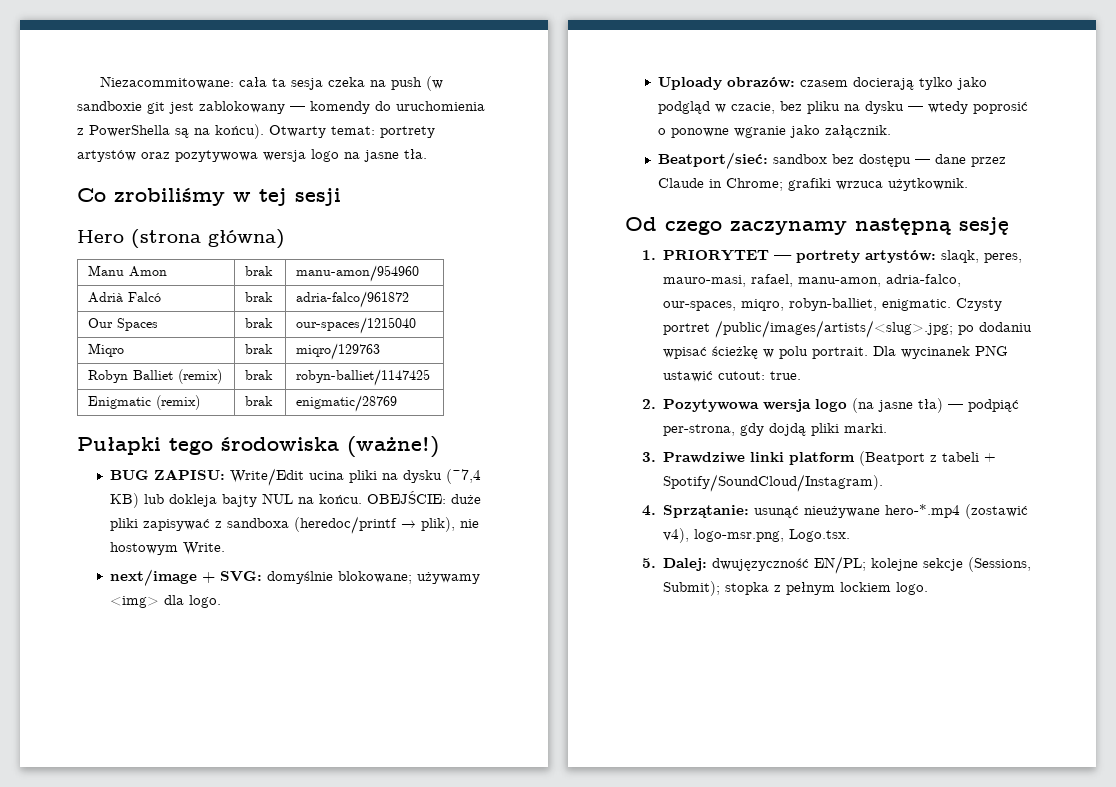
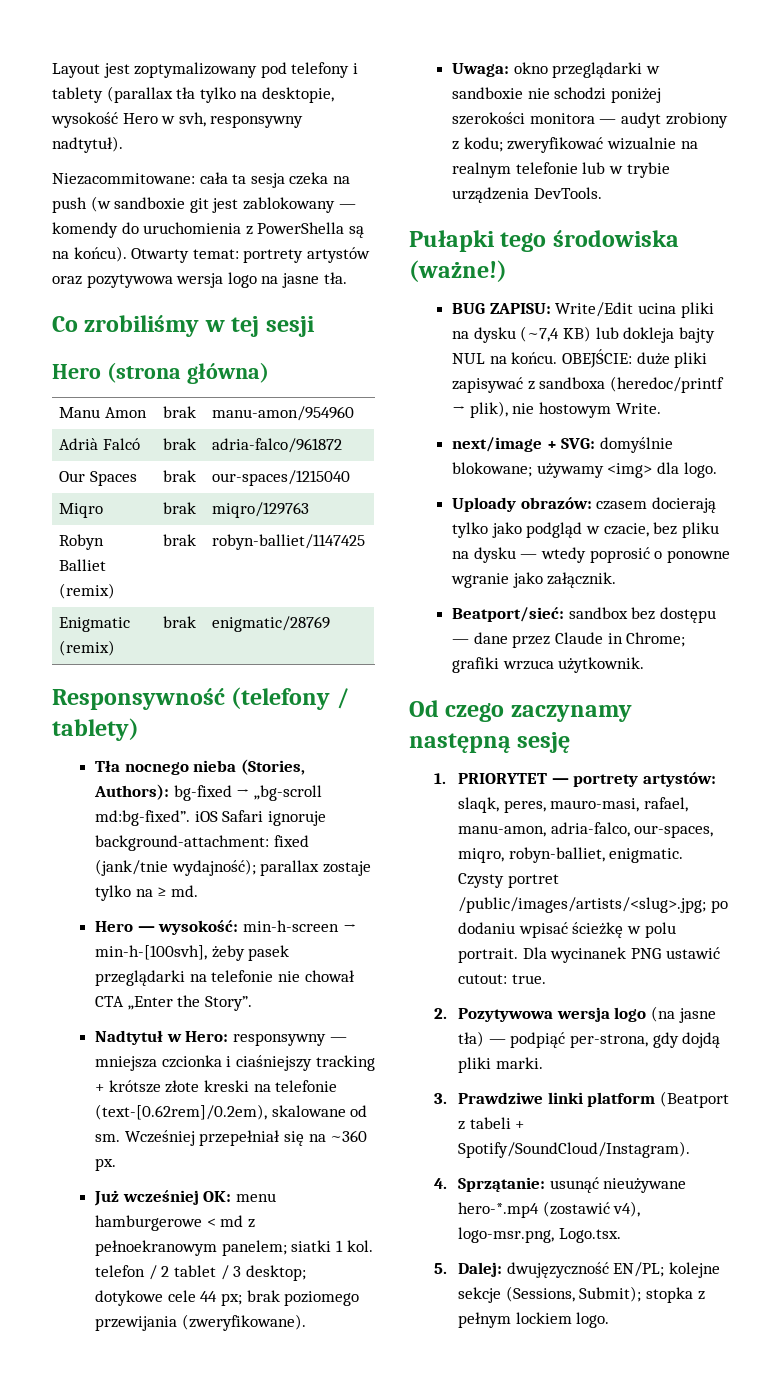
(100, 82) none -> [52,62,358,78] [52,86,334,103] [51,112,304,128] [52,136,123,153] Layout jest zoptymalizowany pod telefony i tablety (parallax tła tylko na desktopie, wysokość Hero w svh, responsywny nadtytuł). //
(398, 403) none -> [52,687,349,710] [52,718,139,741] [95,759,306,775] [94,784,323,801] [95,810,327,826] [95,835,309,851] [95,859,372,876] [95,885,199,901] [95,920,356,935] [95,945,290,961] [95,970,355,986] [95,995,253,1011] [95,1030,347,1046] [95,1055,375,1071] [95,1080,338,1093] [95,1104,368,1120] [95,1130,368,1146] [95,1158,117,1171] [94,1190,277,1206] [95,1215,256,1231] [95,1240,373,1256] [95,1265,306,1281] [95,1290,360,1306] [95,1314,306,1331] [452,62,661,78] [452,87,662,103] [452,112,728,128] [452,137,698,153] [452,162,670,178] [452,187,602,203] // Responsywność (telefony / tablety) // Tła nocnego nieba (Stories, Authors): bg-fixed → „bg-scroll md:bg-fixed”. iOS Safari ignoruje background-attachment: fixed (jank/tnie wydajność); parallax zostaje tylko na ≥ md. // Hero — wysokość: min-h-screen → min-h-[100svh], żeby pasek przeglądarki na telefonie nie chował CTA „Enter the Story”. // Nadtytuł w Hero: responsywny — mniejsza czcionka i ciaśniejszy tracking + krótsze złote kreski na telefonie (text-[0.62rem]/0.2em), skalowane od sm. Wcześniej przepełniał się na ~360 px. // Już wcześniej OK: menu hamburgerowe < md z pełnoekranowym panelem; siatki 1 kol. telefon / 2 tablet / 3 desktop; dotykowe cele 44 px; brak poziomego przewijania (zweryfikowane). // Uwaga: okno przeglądarki w sandboxie nie schodzi poniżej szerokości monitora — audyt zrobiony z kodu; zweryfikować wizualnie na realnym telefonie lub w trybie urządzenia DevTools.

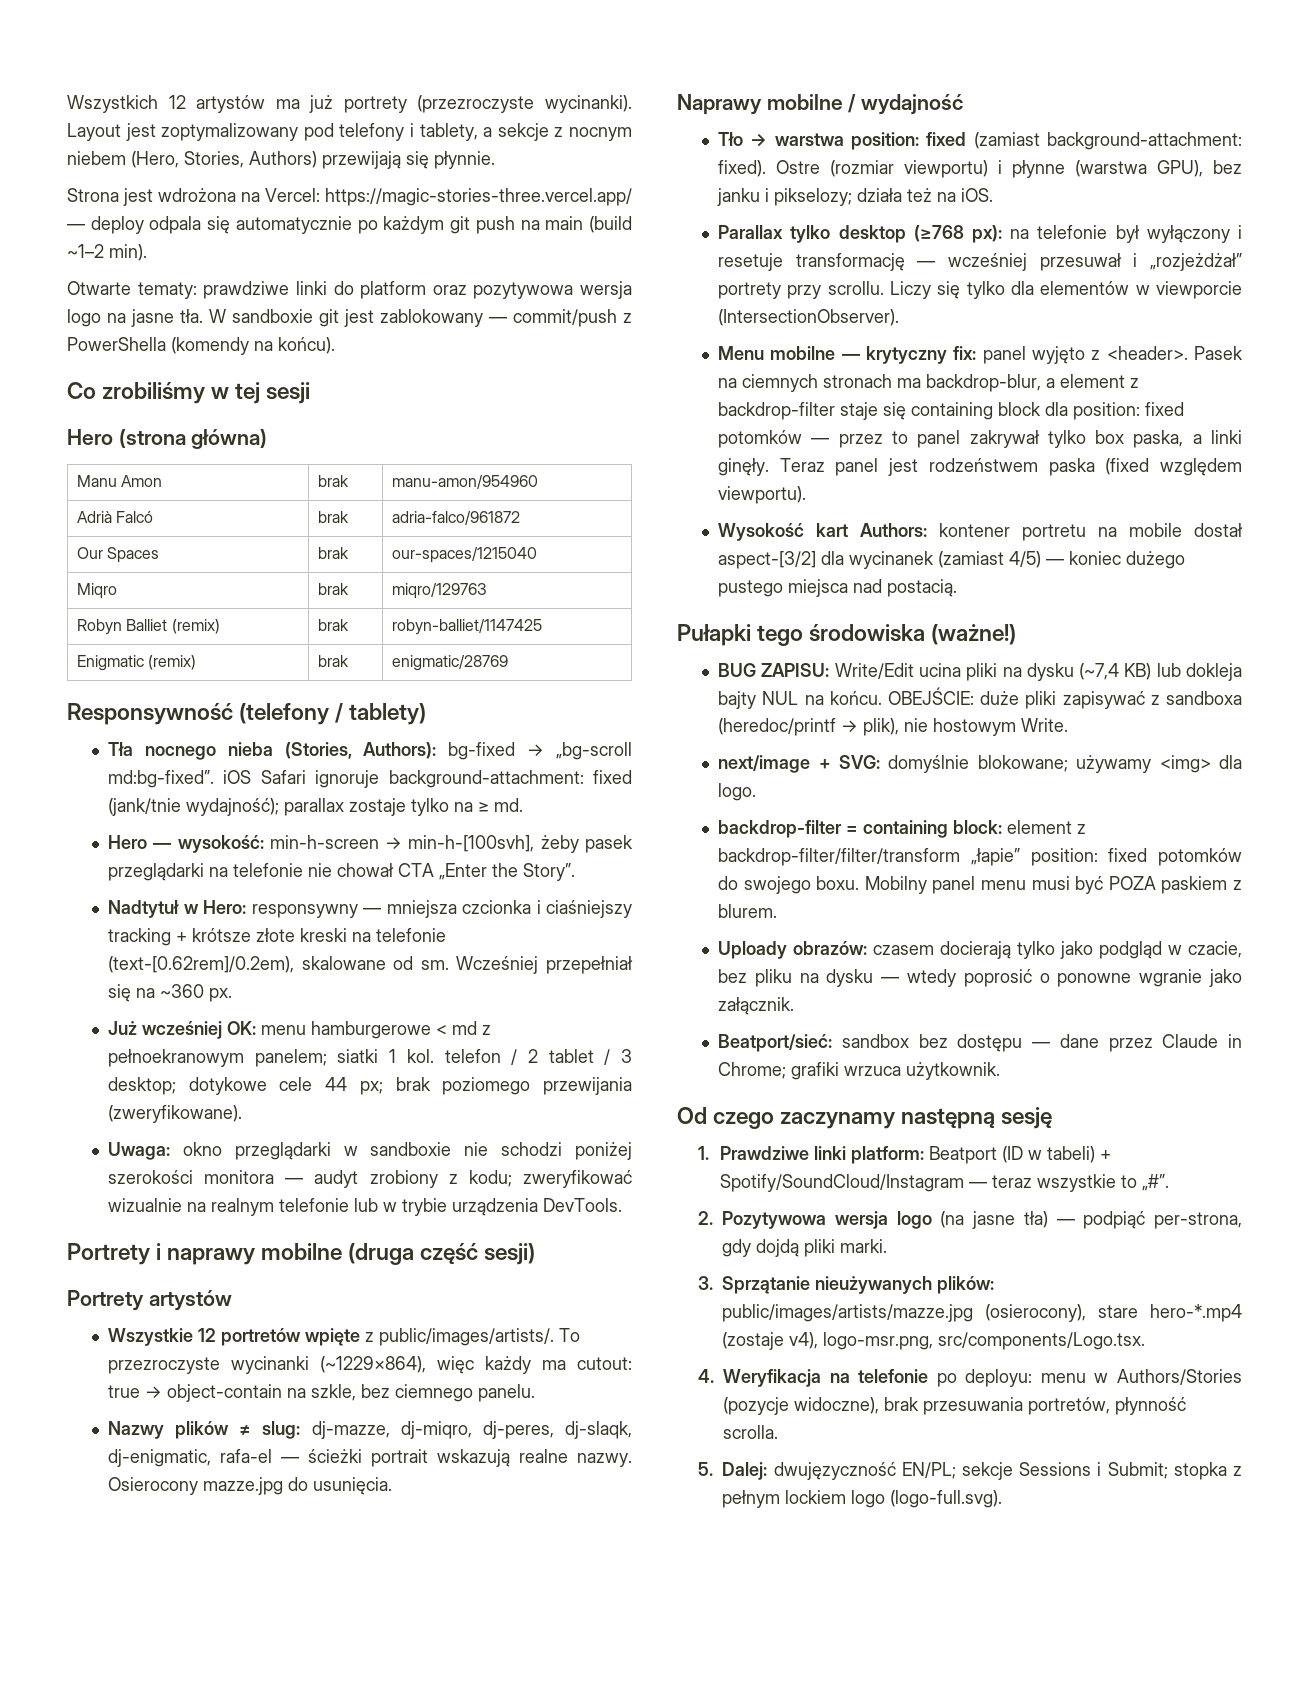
(52, 70) none -> [67,95,632,113] Wszystkich 12 artystów ma już portrety (przezroczyste wycinanki).
[52,86,334,103] [51,112,304,128] [52,136,123,153] [52,172,350,188] [52,196,356,213] [52,222,364,238] [52,246,370,263] tablety (parallax tła tylko na desktopie, wysokość Hero w svh, responsywny nadtytuł). // Niezacommitowane: cała ta sesja czeka na push (w sandboxie git jest zablokowany — komendy do uruchomienia z PowerShella są na końcu). Otwarty temat: portrety artystów -> [419,123,633,141] [67,151,495,169] [67,188,632,206] [67,216,633,234] [67,244,147,261] [67,281,427,299] tablety, a sekcje z nocnym niebem (Hero, Stories, Authors) przewijają się płynnie. // Strona jest wdrożona na Vercel: https://magic-stories-three.vercel.app/ — deploy odpala się automatycznie po każdym git push na main (build ~1–2 min). // Otwarte tematy: prawdziwe linki do platform
(347, 278) none -> [209,309,632,327] [67,337,335,355] W sandboxie git jest zablokowany — commit/push z PowerShella (komendy na końcu).
(602, 193) none -> [67,1243,536,1265] [67,1290,232,1311] [108,1328,581,1346] [108,1356,633,1374] [108,1384,536,1402] [108,1421,632,1439] [108,1449,632,1467] [108,1477,393,1495] [677,94,964,115] [718,132,1242,150] [718,160,1242,178] [717,188,994,206] [718,225,1242,243] [718,253,1242,271] [718,281,1242,299] [718,309,900,326] [718,346,1243,364] [718,374,1140,392] [718,402,1185,420] [718,430,1242,448] [718,458,1242,476] [718,486,807,504] [718,523,1243,541] [718,551,1186,569] [718,579,958,597] // Portrety i naprawy mobilne (druga część sesji) // Portrety artystów // Wszystkie 12 portretów wpięte z public/images/artists/. To przezroczyste wycinanki (~1229×864), więc każdy ma cutout: true → object-contain na szkle, bez ciemnego panelu. // Nazwy plików ≠ slug: dj-mazze, dj-miqro, dj-peres, dj-slaqk, dj-enigmatic, rafa-el — ścieżki portrait wskazują realne nazwy. Osierocony mazze.jpg do usunięcia. // Naprawy mobilne / wydajność // Tło → warstwa position: fixed (zamiast background-attachment: fixed). Ostre (rozmiar viewportu) i płynne (warstwa GPU), bez janku i pikselozy; działa też na iOS. // Parallax tylko desktop (≥768 px): na telefonie był wyłączony i resetuje transformację — wcześniej przesuwał i „rozjeżdżał” portrety przy scrollu. Liczy się tylko dla elementów w viewporcie (IntersectionObserver). // Menu mobilne — krytyczny fix: panel wyjęto z <header>. Pasek na ciemnych stronach ma backdrop-blur, a element z backdrop-filter staje się containing block dla position: fixed potomków — przez to panel zakrywał tylko box paska, a linki ginęły. Teraz panel jest rodzeństwem paska (fixed względem viewportu). // Wysokość kart Authors: kontener portretu na mobile dostał aspect-[3/2] dla wycinanek (zamiast 4/5) — koniec dużego pustego miejsca nad postacią.
(717, 470) none -> [718,820,1087,838] [718,848,1242,866] [718,876,1242,894] [718,904,778,918] // backdrop-filter = containing block: element z backdrop-filter/filter/transform „łapie” position: fixed potomków do swojego boxu. Mobilny panel menu musi być POZA paskiem z blurem.
[458,772,716,787] [458,797,688,813] [458,822,714,838] [458,847,684,863] [458,873,559,888] [458,897,728,913] [458,922,676,938] [458,947,720,963] [458,974,546,984] PRIORYTET — portrety artystów: slaqk, peres, mauro-masi, rafael, manu-amon, adria-falco, our-spaces, miqro, robyn-balliet, enigmatic. Czysty portret /public/images/artists/<slug>.jpg; po dodaniu wpisać ścieżkę w polu portrait. Dla wycinanek PNG ustawić cutout: true. -> [719,1146,1111,1164] [719,1174,1169,1192] Prawdziwe linki platform: Beatport (ID w tabeli) + Spotify/SoundCloud/Instagram — teraz wszystkie to „#”.
[458,1091,729,1108] [458,1117,525,1130] [458,1141,691,1158] [433,1177,687,1193] [458,1201,641,1218] [458,1227,621,1243] Prawdziwe linki platform (Beatport z tabeli + Spotify/SoundCloud/Instagram). // 4. Sprzątanie: usunąć nieużywane hero-*.mp4 (zostawić v4), logo-msr.png, Logo.tsx. -> [722,1276,995,1294] [722,1304,1242,1322] [722,1332,1146,1350] [698,1369,1242,1387] [723,1397,1187,1415] [723,1425,779,1439] Sprzątanie nieużywanych plików: public/images/artists/mazze.jpg (osierocony), stare hero-*.mp4 (zostaje v4), logo-msr.png, src/components/Logo.tsx. // 4. Weryfikacja na telefonie po deployu: menu w Authors/Stories (pozycje widoczne), brak przesuwania portretów, płynność scrolla.
[668,1262,720,1278] [458,1286,642,1303] kolejne sekcje (Sessions, Submit); -> [961,1462,1168,1480] sekcje Sessions i Submit;
[576,1312,610,1328] logo. -> [851,1490,1003,1508] logo (logo-full.svg).

